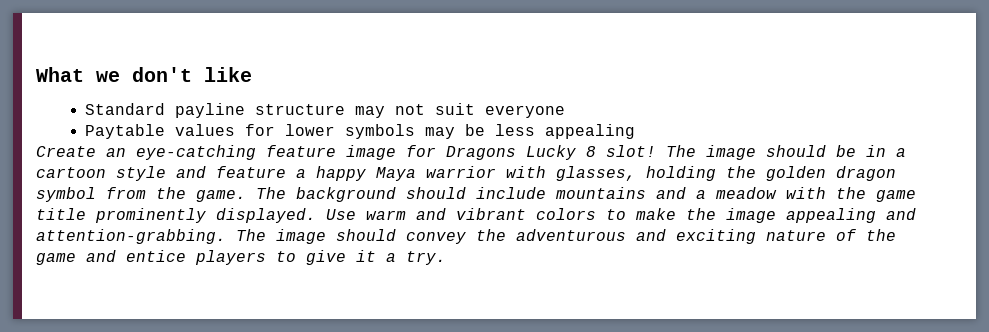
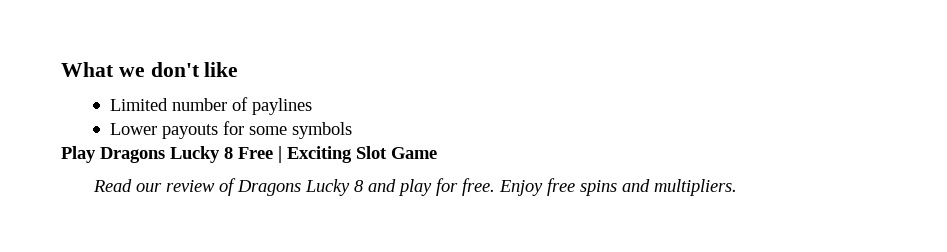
[85,103,566,118] [85,124,636,139] [36,145,906,160] [36,166,896,181] [36,187,916,202] [36,208,916,223] [36,229,896,244] [36,250,446,265] Standard payline structure may not suit everyone // Paytable values for lower symbols may be less appealing // Create an eye-catching feature image for Dragons Lucky 8 slot! The image should be in a cartoon style and feature a happy Maya warrior with glasses, holding the golden dragon symbol from the game. The background should include mountains and a meadow with the game title prominently displayed. Use warm and vibrant colors to make the image appealing and attention-grabbing. The image should convey the adventurous and exciting nature of the game and entice players to give it a try. -> [109,97,312,115] [109,121,352,139] [61,146,437,163] [92,178,737,196] Limited number of paylines // Lower payouts for some symbols // Play Dragons Lucky 8 Free | Exciting Slot Game // Read our review of Dragons Lucky 8 and play for free. Enjoy free spins and multipliers.

